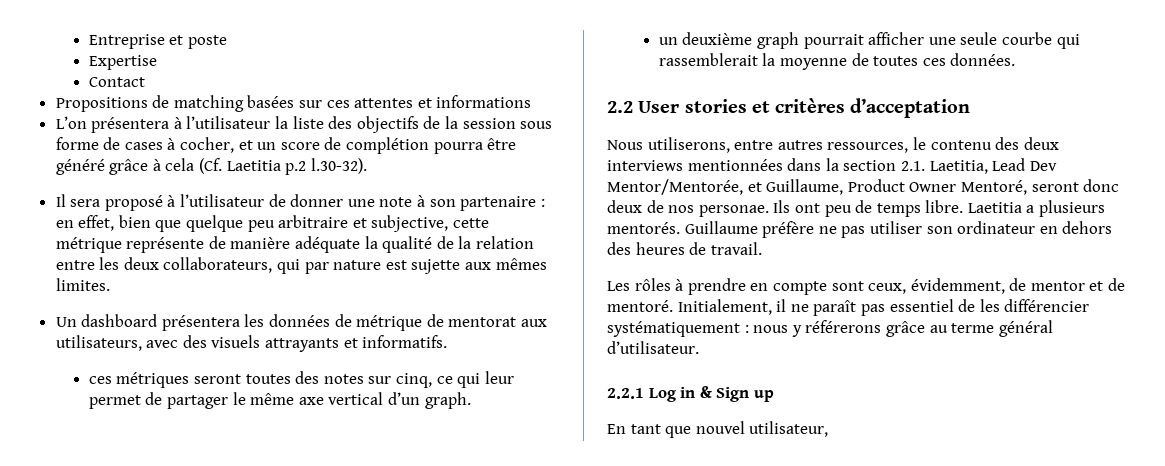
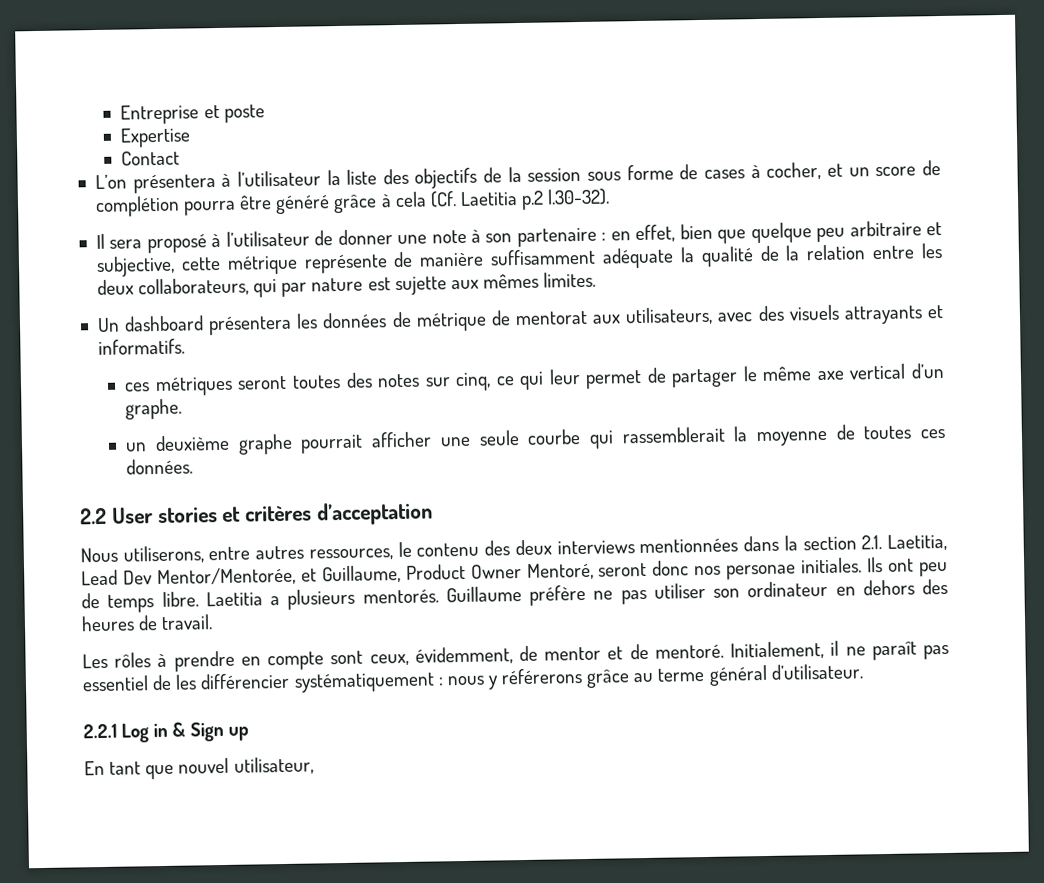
[55,95,532,112] // Propositions de matching basées sur ces attentes et informations -> (181, 158) none
(291, 243) none -> [490,248,597,266] suffisamment
[424,392,471,409] graph. -> [125,398,183,420] graphe.
[757,32,800,49] graph -> [237,433,293,455] graphe
[607,200,769,217] deux de nos personae. -> [694,557,863,580] nos personae initiales.

